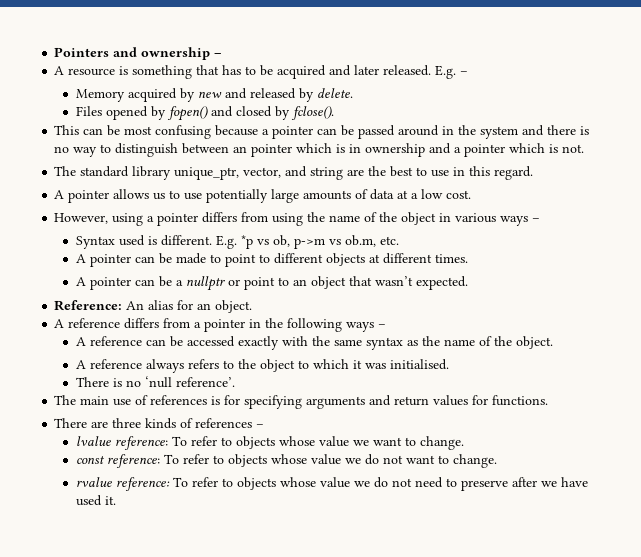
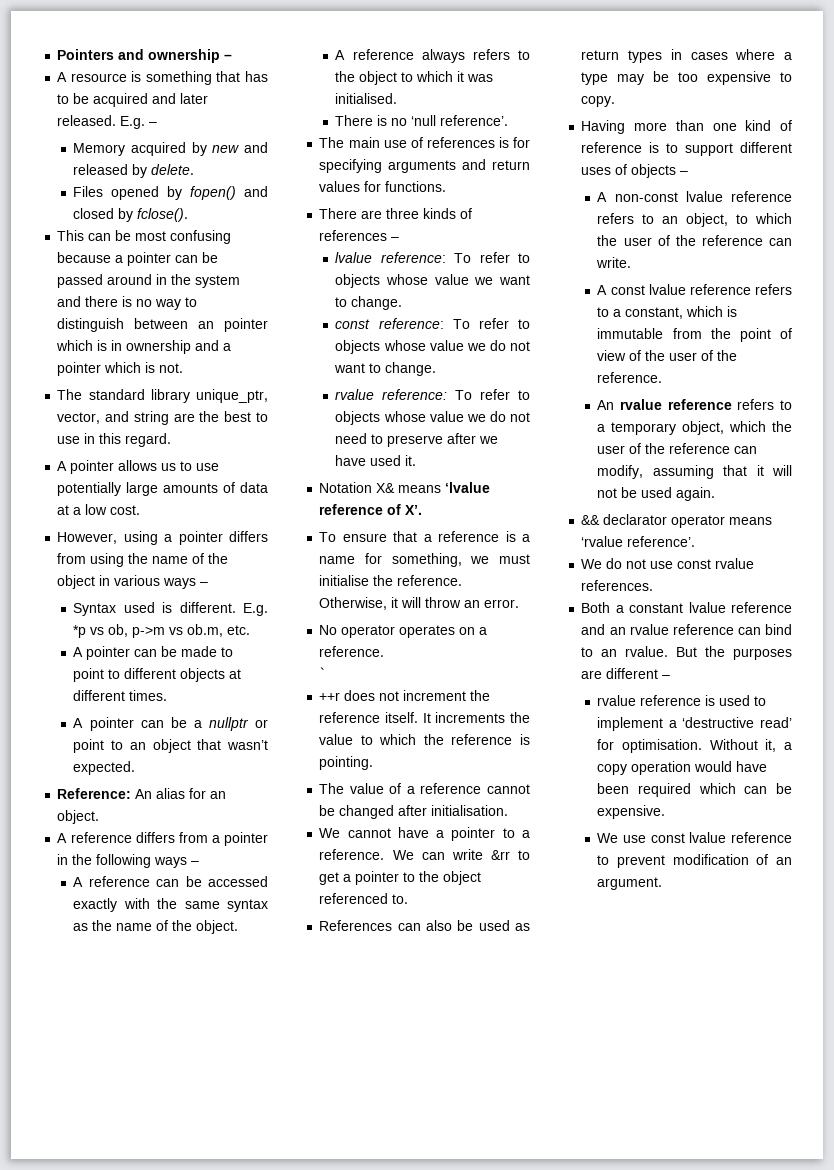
(116, 500) none -> [319,482,491,493] [319,504,423,515] [319,531,530,542] [319,553,530,567] [319,575,463,586] [319,597,520,610] [319,625,488,638] [319,646,385,657] [319,667,325,679] [319,690,491,701] [319,712,530,723] [319,734,530,745] [319,756,374,770] [319,783,530,794] [319,805,509,819] [319,827,530,841] [319,849,530,860] [319,871,482,885] [319,893,409,904] [319,920,530,931] [581,49,792,63] [581,71,792,85] [581,96,616,107] [581,120,792,134] [581,142,792,156] [581,164,689,178] [597,191,792,202] [597,213,792,227] [597,235,792,246] [596,257,632,268] [597,284,792,295] [597,306,738,319] [597,328,792,342] [597,350,738,361] [597,372,663,383] [597,399,792,410] [597,421,792,435] [597,443,758,454] [597,465,792,479] [597,487,716,501] [581,514,773,528] [581,536,696,547] [581,558,755,569] [581,580,654,591] [581,602,792,613] [581,624,792,635] [581,646,792,660] [581,668,671,679] [597,695,767,706] [597,717,792,731] [597,739,792,753] [597,761,768,775] [597,783,792,797] [597,805,666,819] [597,832,792,843] [597,854,792,868] [597,877,663,890] // Notation X& means ‘lvalue reference of X’. // To ensure that a reference is a name for something, we must initialise the reference. Otherwise, it will throw an error. // No operator operates on a reference. // ` // ++r does not increment the reference itself. It increments the value to which the reference is pointing. // The value of a reference cannot be changed after initialisation. // We cannot have a pointer to a reference. We can write &rr to get a pointer to the object referenced to. // References can also be used as return types in cases where a type may be too expensive to copy. // Having more than one kind of reference is to support different uses of objects – // A non-const lvalue reference refers to an object, to which the user of the reference can write. // A const lvalue reference refers to a constant, which is immutable from the point of view of the user of the reference. // An rvalue reference refers to a temporary object, which the user of the reference can modify, assuming that it will not be used again. // && declarator operator means ‘rvalue reference’. // We do not use const rvalue references. // Both a constant lvalue reference and an rvalue reference can bind to an rvalue. But the purposes are different – // rvalue reference is used to implement a ‘destructive read’ for optimisation. Without it, a copy operation would have been required which can be expensive. // We use const lvalue reference to prevent modification of an argument.

